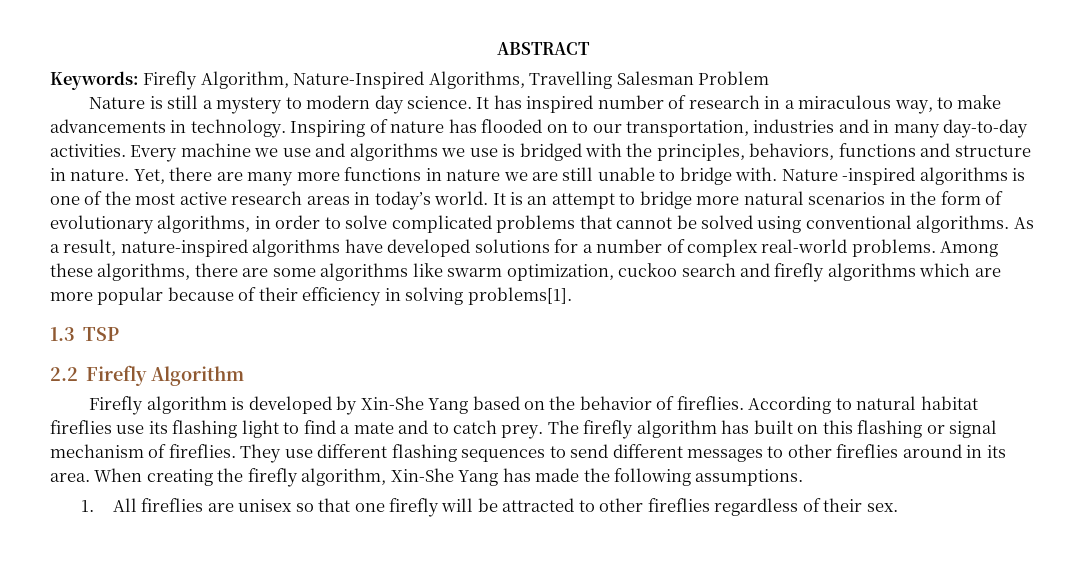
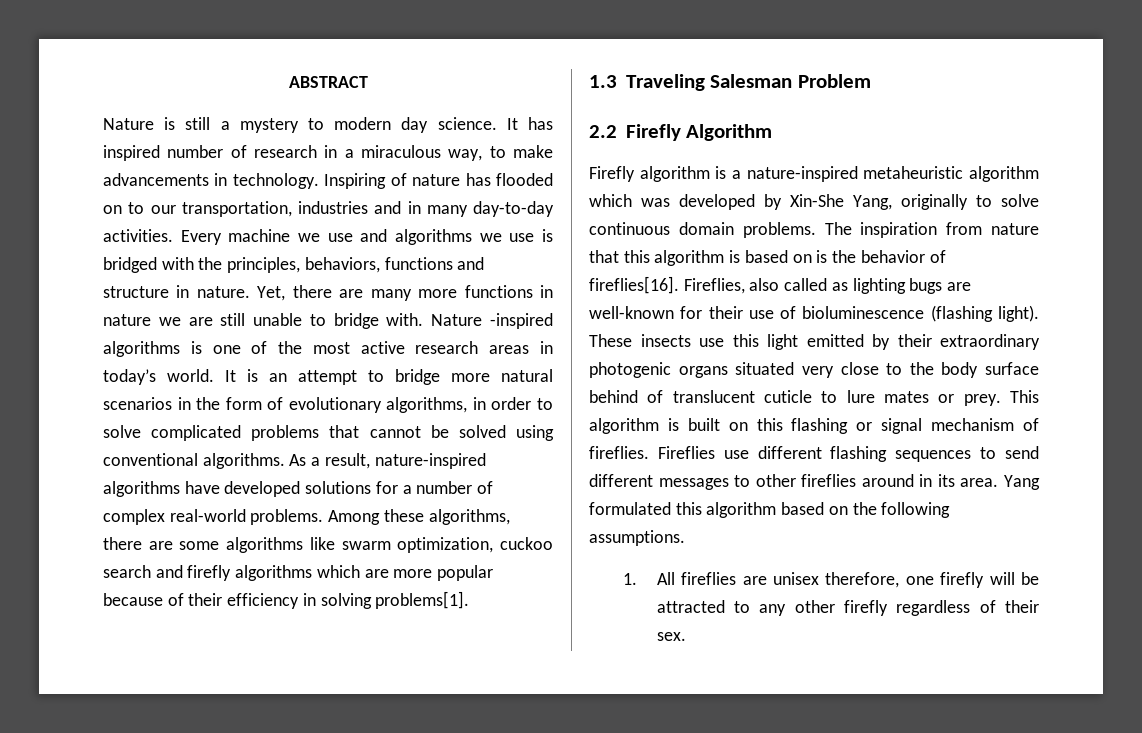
[50,71,770,90] // Keywords: Firefly Algorithm, Nature-Inspired Algorithms, Travelling Salesman Problem -> (368, 82) none
[83,327,120,341] TSP -> [625,74,871,91] Traveling Salesman Problem
[248,396,546,415] developed by Xin-She Yang based on -> [732,166,1039,182] [589,194,1039,210] [589,222,1039,238] [589,250,828,266] a nature-inspired metaheuristic algorithm which was developed by Xin-She Yang, originally to solve continuous domain problems. The inspiration from nature that this algorithm is based on is
[676,396,978,414] [50,420,750,439] fireflies. According to natural habitat fireflies use its flashing light to find a mate and to catch prey. The firefly algorithm has -> [589,276,972,294] [589,305,1039,322] [589,334,1040,350] [589,362,1039,378] [589,390,1039,406] [589,418,679,434] fireflies[16]. Fireflies, also called as lighting bugs are well-known for their use of bioluminescence (flashing light). These insects use this light emitted by their extraordinary photogenic organs situated very close to the body surface behind of translucent cuticle to lure mates or prey. This algorithm is
[240,444,282,463] They -> [657,446,715,459] Fireflies
[94,468,580,487] When creating the firefly algorithm, Xin-She Yang has made -> [1004,475,1040,490] [589,502,848,518] Yang formulated this algorithm based on
[295,498,351,512] so that -> [825,572,900,588] therefore,
[599,498,710,512] other fireflies -> [759,600,889,616] any other firefly

